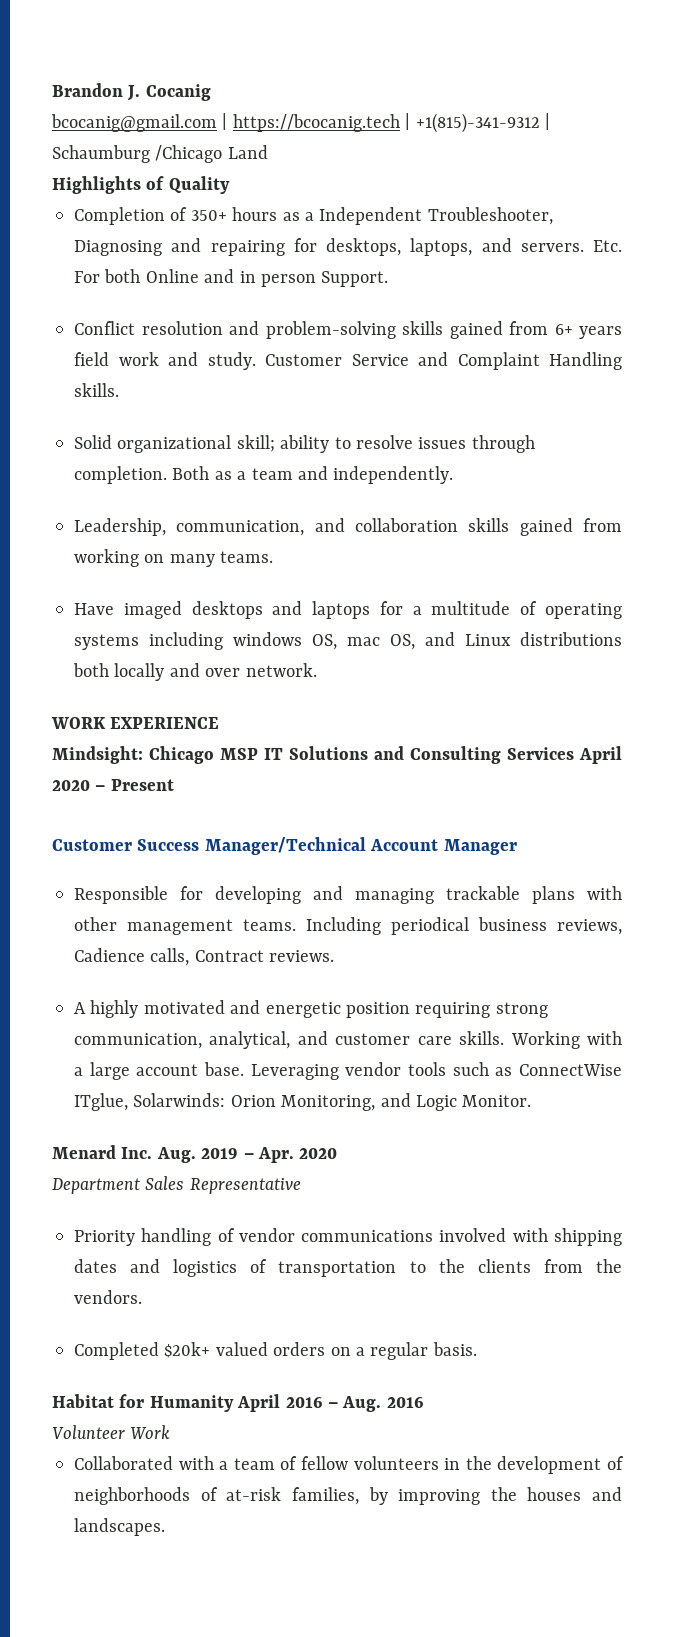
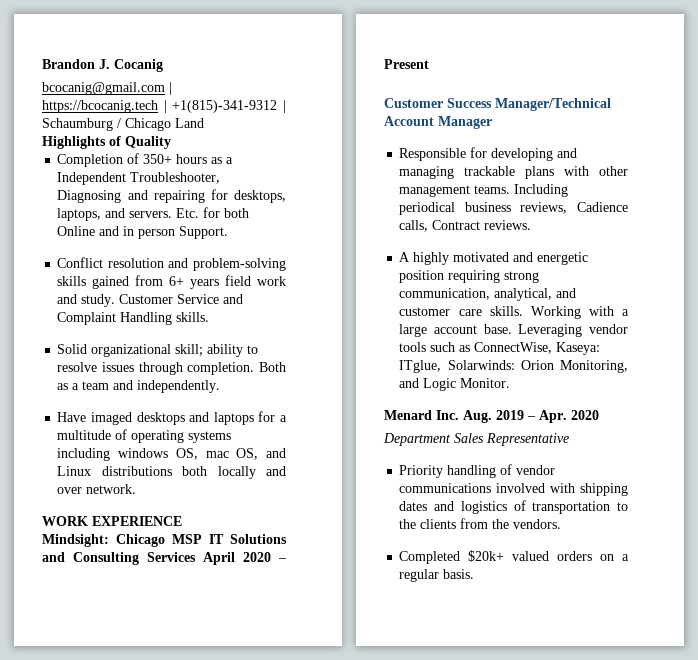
[155,145,223,163] /Chicago -> [117,118,171,131] / Chicago
[74,271,100,283] For -> [203,207,221,218] for
[74,518,622,536] [74,549,274,567] // Leadership, communication, and collaboration skills gained from working on many teams. -> (221, 386) none
[519,1064,622,1076] ConnectWise -> [474,342,601,355] ConnectWise, Kaseya:
[52,1394,424,1412] [52,1425,171,1439] [74,1456,625,1474] [74,1487,622,1505] [74,1518,165,1536] // Habitat for Humanity April 2016 – Aug. 2016 // Volunteer Work // Collaborated with a team of fellow volunteers in the development of neighborhoods of at-risk families, by improving the houses and landscapes. -> (475, 574) none

